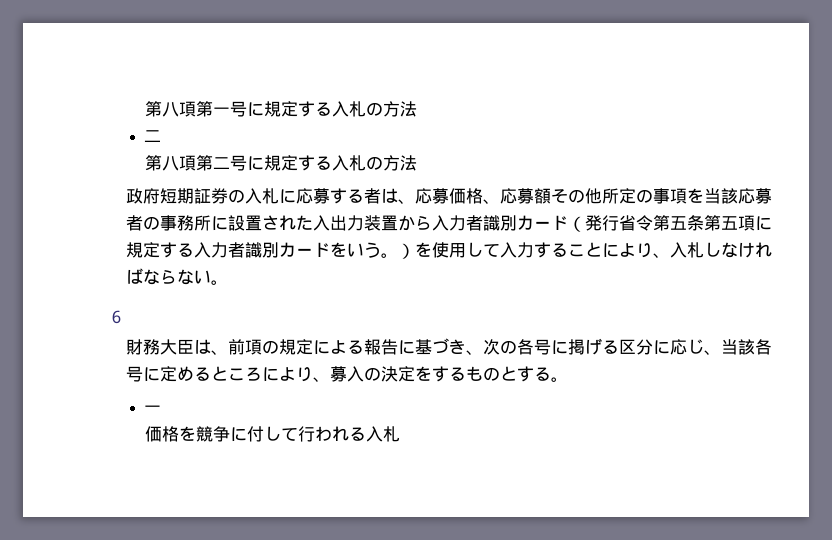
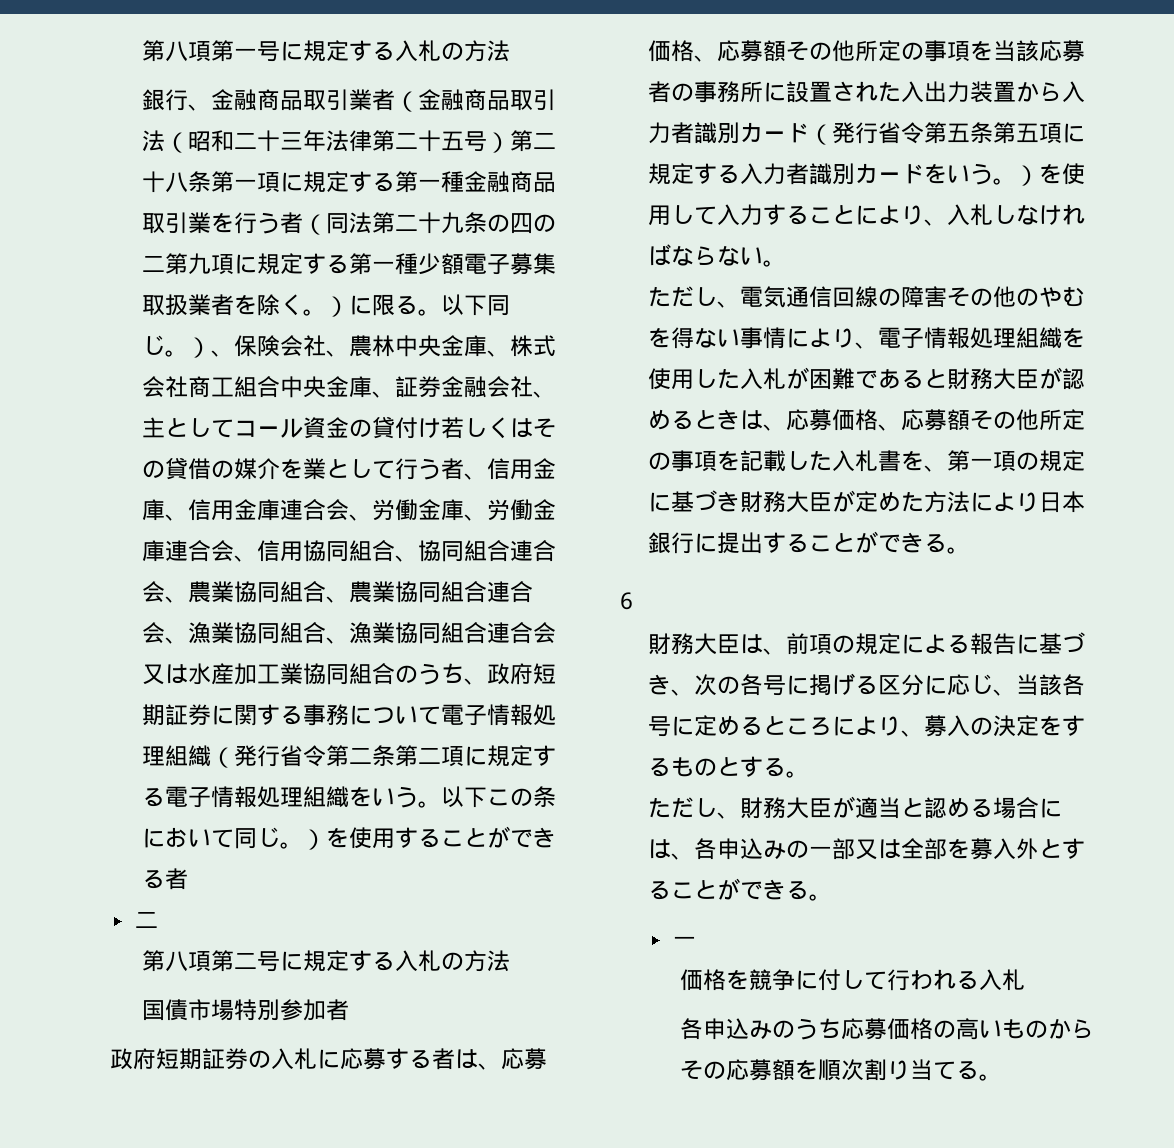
(417, 109) none -> [142,89,557,112] [142,130,557,153] [142,171,557,193] [142,212,557,235] [142,253,557,275] [142,294,511,317] [142,335,557,358] [142,376,557,398] [142,416,557,439] [142,457,557,480] [142,499,557,521] [142,540,557,562] [142,581,534,603] [142,622,557,644] [142,663,557,685] [142,704,557,726] [142,745,557,768] [142,786,557,808] [142,826,557,850] [142,868,189,890] // 銀行、金融商品取引業者（金融商品取引法（昭和二十三年法律第二十五号）第二十八条第一項に規定する第一種金融商品取引業を行う者（同法第二十九条の四の二第九項に規定する第一種少額電子募集取扱業者を除く。）に限る。以下同じ。）、保険会社、農林中央金庫、株式会社商工組合中央金庫、証券金融会社、主としてコール資金の貸付け若しくはその貸借の媒介を業として行う者、信用金庫、信用金庫連合会、労働金庫、労働金庫連合会、信用協同組合、協同組合連合会、農業協同組合、農業協同組合連合会、漁業協同組合、漁業協同組合連合会又は水産加工業協同組合のうち、政府短期証券に関する事務について電子情報処理組織（発行省令第二条第二項に規定する電子情報処理組織をいう。以下この条において同じ。）を使用することができる者
(417, 163) none -> [142,999,350,1021] // 国債市場特別参加者
(229, 282) none -> [647,286,1085,308] [647,327,1085,349] [647,367,1085,390] [647,409,1085,431] [647,450,1085,472] [647,490,1085,513] [647,531,970,554] // ただし、電気通信回線の障害その他のやむを得ない事情により、電子情報処理組織を使用した入札が困難であると財務大臣が認めるときは、応募価格、応募額その他所定の事項を記載した入札書を、第一項の規定に基づき財務大臣が定めた方法により日本銀行に提出することができる。
(569, 379) none -> [647,796,1062,819] [647,838,1085,860] [647,878,832,901] // ただし、財務大臣が適当と認める場合には、各申込みの一部又は全部を募入外とすることができる。
(400, 434) none -> [680,1018,1095,1040] [680,1059,1003,1081] // 各申込みのうち応募価格の高いものからその応募額を順次割り当てる。

